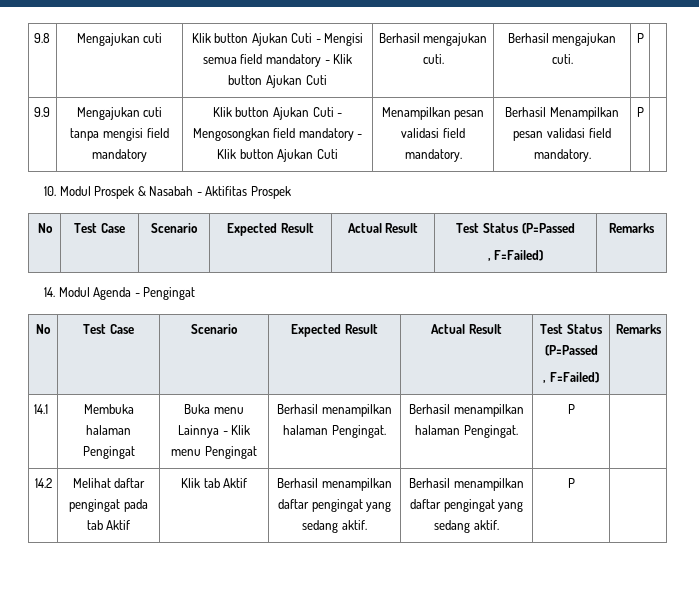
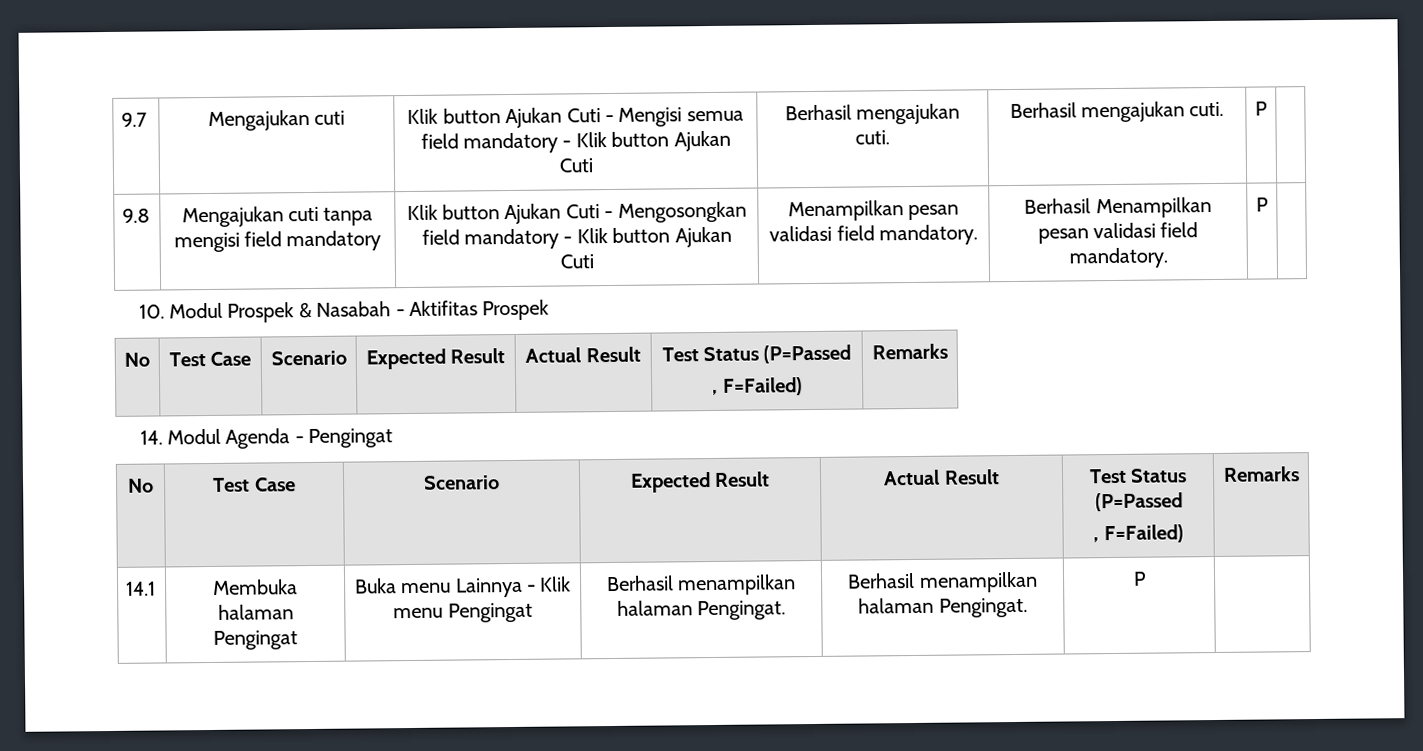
[33,33,50,43] 9.8 -> [121,112,148,127] 9.7
[33,107,50,117] 9.9 -> [122,208,151,223] 9.8
[34,478,52,488] [72,478,146,488] [69,499,148,512] [86,520,131,530] [180,478,248,488] [277,478,392,491] [277,499,392,512] [302,520,367,533] [409,478,524,491] [409,499,524,512] [434,520,499,533] [567,478,575,488] // 14.2 | Melihat daftar pengingat pada tab Aktif | Klik tab Aktif | Berhasil menampilkan daftar pengingat yang sedang aktif. | Berhasil menampilkan daftar pengingat yang sedang aktif. | P | -> (1146, 578) none

